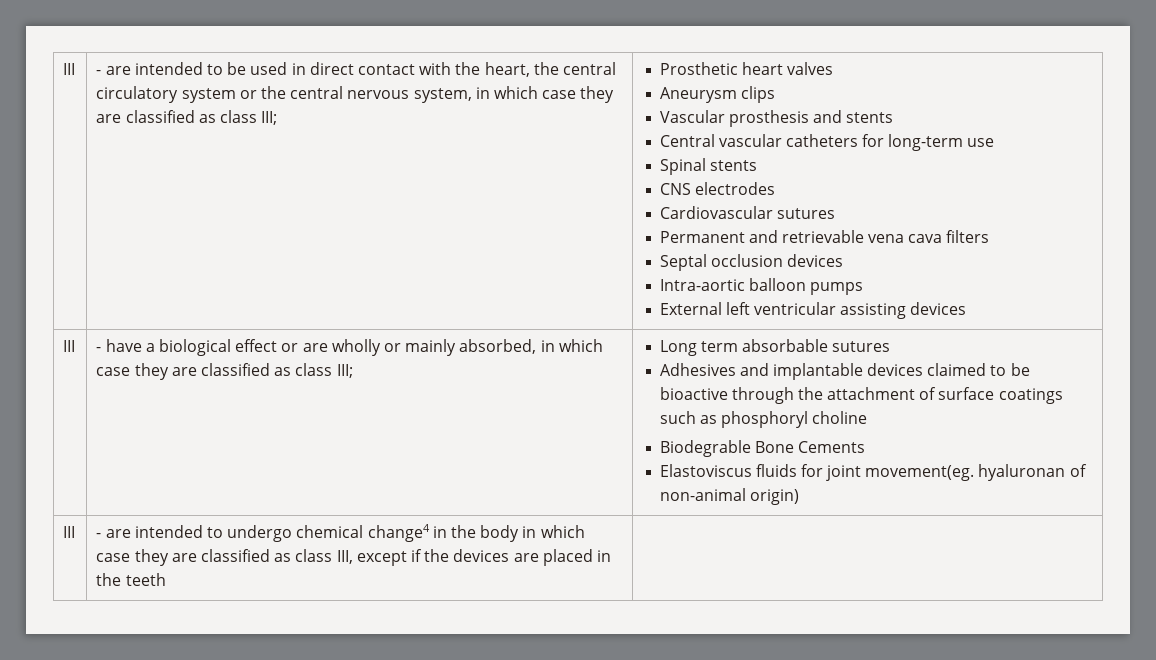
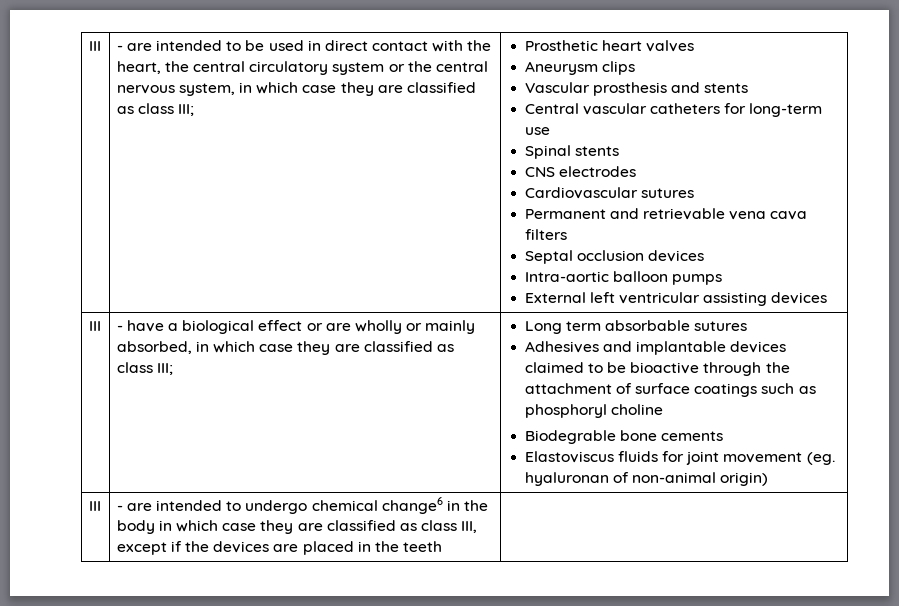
[754,441,865,453] Bone Cements -> [619,430,724,441] bone cements
[865,465,975,481] movement(eg. -> [723,452,835,465] movement (eg.
[367,524,430,542] change4 -> [381,497,443,514] change6

